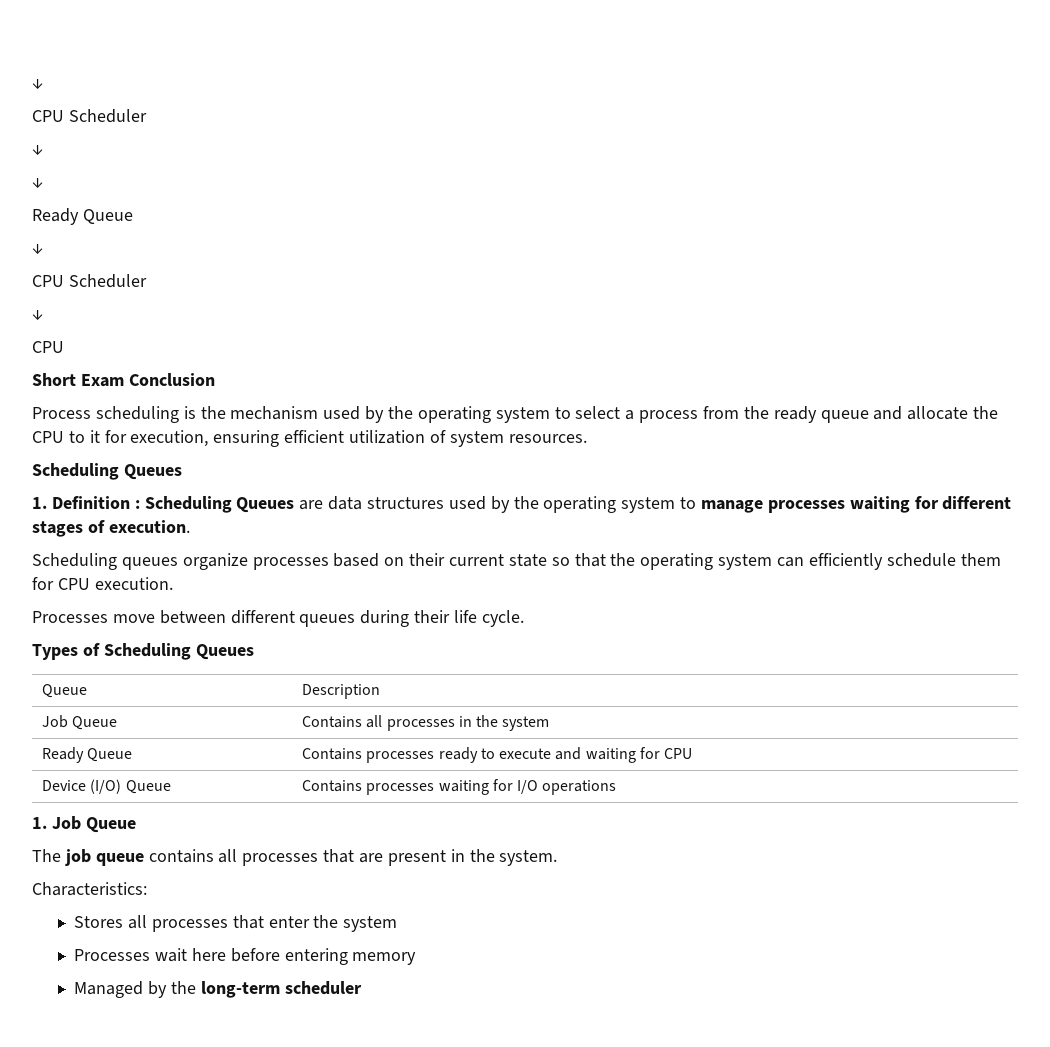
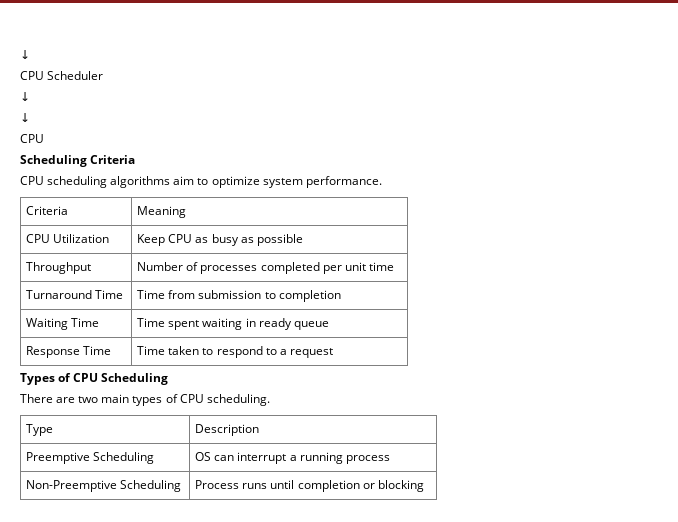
[32,208,133,225] [32,244,43,254] [32,274,147,288] [32,310,43,320] [32,341,64,353] [32,373,215,387] [32,406,999,423] [32,430,587,447] [32,463,182,480] [32,496,1012,513] [32,520,190,537] [32,553,1001,570] [32,577,173,590] [32,610,524,627] Ready Queue // ↓ // CPU Scheduler // ↓ // CPU // Short Exam Conclusion // Process scheduling is the mechanism used by the operating system to select a process from the ready queue and allocate the CPU to it for execution, ensuring efficient utilization of system resources. // Scheduling Queues // 1. Definition : Scheduling Queues are data structures used by the operating system to manage processes waiting for different stages of execution. // Scheduling queues organize processes based on their current state so that the operating system can efficiently schedule them for CPU execution. // Processes move between different queues during their life cycle. -> [20,134,44,143] [20,155,136,167] [20,176,382,188] [26,206,69,215] [137,206,187,218] [26,234,110,243] [137,234,303,246] [26,262,92,274] [137,262,394,274] [26,290,124,299] [137,290,341,302] [26,318,100,330] [137,318,329,330] [26,346,112,358] [137,346,333,358] CPU // Scheduling Criteria // CPU scheduling algorithms aim to optimize system performance. // Criteria | Meaning // CPU Utilization | Keep CPU as busy as possible // Throughput | Number of processes completed per unit time // Turnaround Time | Time from submission to completion // Waiting Time | Time spent waiting in ready queue // Response Time | Time taken to respond to a request
[103,643,254,660] [41,684,87,698] [301,684,380,699] [41,715,118,730] [301,715,550,731] [41,747,133,763] [301,747,693,763] [41,779,171,794] [301,779,617,795] [32,816,136,833] [32,849,558,866] [32,882,147,896] [74,915,398,932] [74,948,417,965] [74,981,362,998] Scheduling Queues // Queue | Description // Job Queue | Contains all processes in the system // Ready Queue | Contains processes ready to execute and waiting for CPU // Device (I/O) Queue | Contains processes waiting for I/O operations // 1. Job Queue // The job queue contains all processes that are present in the system. // Characteristics: // Stores all processes that enter the system // Processes wait here before entering memory // Managed by the long-term scheduler -> [73,373,169,385] [20,394,270,406] [26,424,54,436] [195,424,260,436] [26,452,155,464] [195,452,390,464] [26,480,182,492] [195,480,424,492] CPU Scheduling // There are two main types of CPU scheduling. // Type | Description // Preemptive Scheduling | OS can interrupt a running process // Non-Preemptive Scheduling | Process runs until completion or blocking

